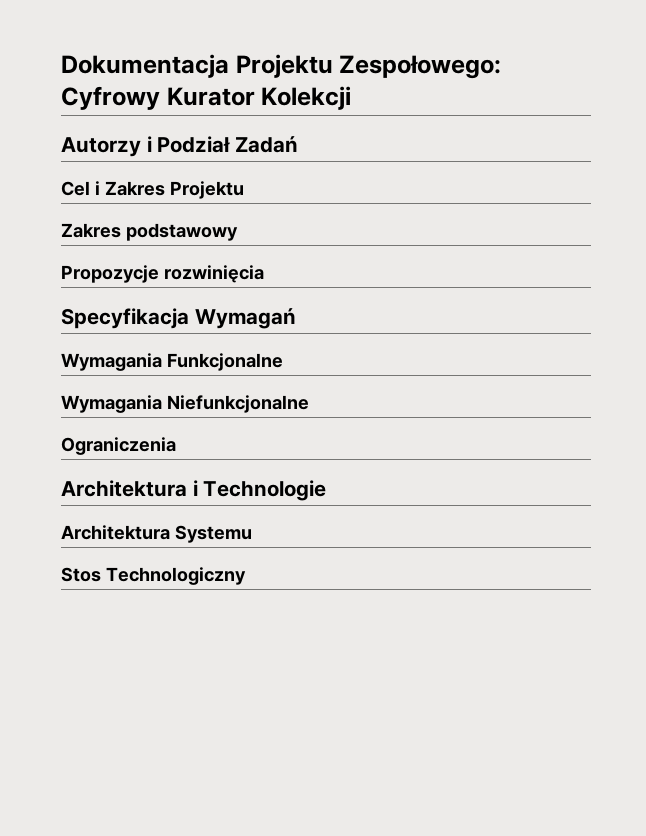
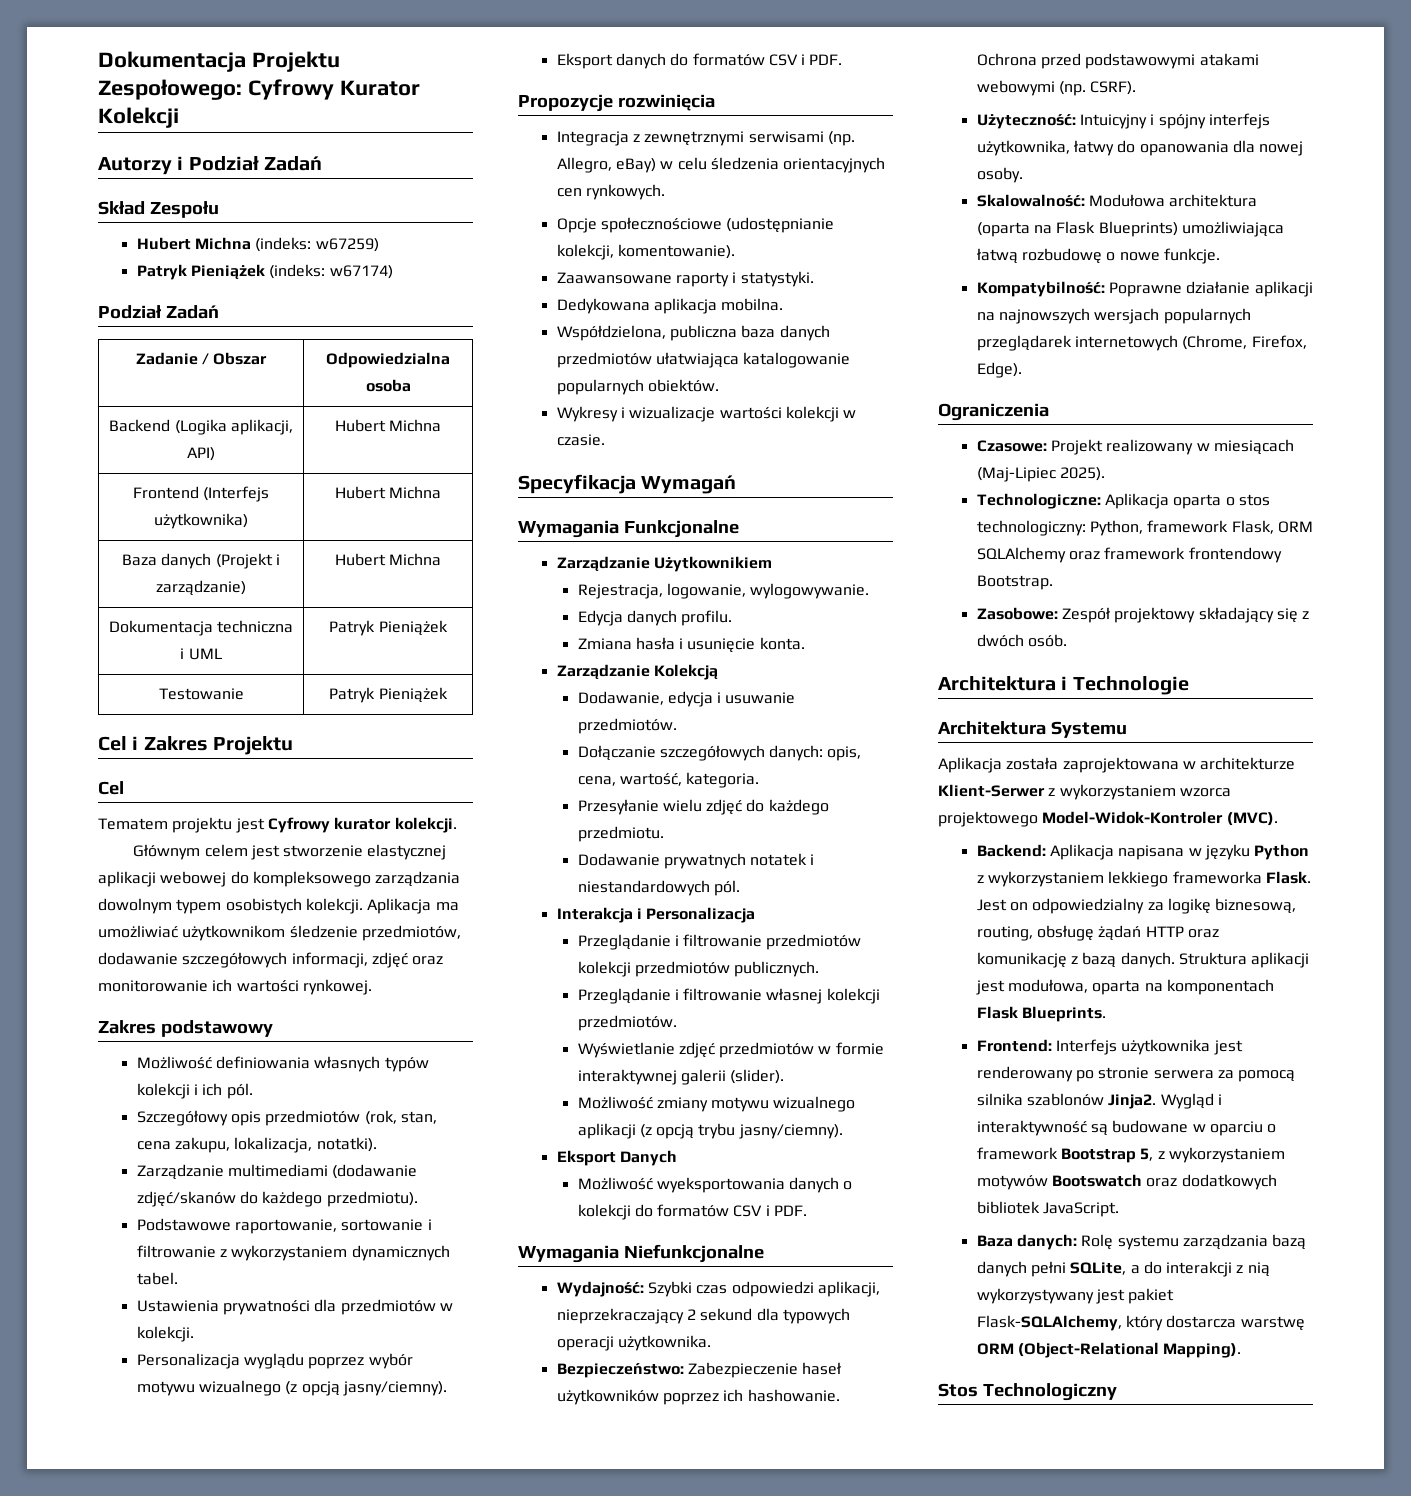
[61,181,244,199] [61,223,238,241] [61,265,264,283] [61,308,296,329] [61,353,283,371] [61,395,309,413] [61,437,176,455] Cel i Zakres Projektu // Zakres podstawowy // Propozycje rozwinięcia // Specyfikacja Wymagań // Wymagania Funkcjonalne // Wymagania Niefunkcjonalne // Ograniczenia -> [98,201,219,218] [136,237,379,252] [136,264,393,280] [98,305,219,319] [135,352,268,365] [326,352,450,368] [365,379,411,392] [109,419,293,435] [187,447,215,461] [334,419,442,432] [132,486,270,502] [154,513,248,529] [334,486,442,499] [122,553,280,569] [156,580,246,595] [334,553,442,566] [108,620,294,636] [180,648,222,660] [329,620,448,636] [158,688,244,700] [329,687,448,703] [98,736,294,755] [98,781,124,795] [98,817,457,833] [133,844,447,860] [98,871,461,887] [98,898,459,914] [98,925,461,941] [98,952,444,968] [98,979,372,995] [98,1020,273,1037] [136,1056,429,1072] [136,1083,253,1099] [136,1110,437,1126] [136,1137,377,1153] [136,1164,418,1179] [136,1191,418,1207] [136,1218,432,1234] [136,1245,450,1261] [136,1272,178,1285] [136,1299,453,1315] [136,1326,194,1342] [136,1353,413,1369] [136,1380,447,1396] [556,53,843,69] [518,94,715,112] [556,131,855,146] [556,157,886,173] [556,184,665,200] [556,217,835,233] [556,244,735,260] [556,271,814,287] [556,298,784,314] [556,325,830,341] [556,352,851,368] [556,379,719,395] [556,406,857,422] [556,434,605,446] [518,474,737,494] [518,520,739,538] [556,556,772,572] [577,583,870,599] [577,610,733,626] [577,637,805,652] [556,664,718,680] [577,691,796,707] [577,718,677,734] [577,745,862,761] [577,772,760,788] [577,799,829,815] [577,826,664,842] [577,853,815,869] [577,880,740,896] [556,907,756,923] [577,934,862,950] [577,961,820,977] [577,988,880,1004] [577,1015,677,1031] [577,1042,884,1058] [577,1069,785,1085] [577,1096,856,1112] [577,1123,843,1139] [556,1150,677,1166] [577,1177,853,1193] [577,1204,808,1220] [518,1244,764,1263] [556,1281,880,1297] [556,1308,850,1324] [556,1335,711,1351] [556,1362,842,1378] [556,1389,840,1405] [976,53,1259,69] [976,80,1137,96] [976,113,1270,129] [976,140,1304,156] [976,167,1023,183] [976,194,1258,207] [976,221,1284,237] [976,248,1220,264] [976,281,1313,297] [976,308,1251,324] [976,335,1307,351] [976,362,1022,378] [938,403,1049,421] [976,439,1294,455] [976,467,1105,482] [976,493,1270,509] [976,520,1313,536] [976,547,1282,563] [976,575,1053,590] [976,607,1310,623] [976,634,1067,647] Skład Zespołu // Hubert Michna (indeks: w67259) // Patryk Pieniążek (indeks: w67174) // Podział Zadań // Zadanie / Obszar | Odpowiedzialna osoba // Backend (Logika aplikacji, API) | Hubert Michna // Frontend (Interfejs użytkownika) | Hubert Michna // Baza danych (Projekt i zarządzanie) | Hubert Michna // Dokumentacja techniczna i UML | Patryk Pieniążek // Testowanie | Patryk Pieniążek // Cel i Zakres Projektu // Cel // Tematem projektu jest Cyfrowy kurator kolekcji. // Głównym celem jest stworzenie elastycznej aplikacji webowej do kompleksowego zarządzania dowolnym typem osobistych kolekcji. Aplikacja ma umożliwiać użytkownikom śledzenie przedmiotów, dodawanie szczegółowych informacji, zdjęć oraz monitorowanie ich wartości rynkowej. // Zakres podstawowy // Możliwość definiowania własnych typów kolekcji i ich pól. // Szczegółowy opis przedmiotów (rok, stan, cena zakupu, lokalizacja, notatki). // Zarządzanie multimediami (dodawanie zdjęć/skanów do każdego przedmiotu). // Podstawowe raportowanie, sortowanie i filtrowanie z wykorzystaniem dynamicznych tabel. // Ustawienia prywatności dla przedmiotów w kolekcji. // Personalizacja wyglądu poprzez wybór motywu wizualnego (z opcją jasny/ciemny). // Eksport danych do formatów CSV i PDF. // Propozycje rozwinięcia // Integracja z zewnętrznymi serwisami (np. Allegro, eBay) w celu śledzenia orientacyjnych cen rynkowych. // Opcje społecznościowe (udostępnianie kolekcji, komentowanie). // Zaawansowane raporty i statystyki. // Dedykowana aplikacja mobilna. // Współdzielona, publiczna baza danych przedmiotów ułatwiająca katalogowanie popularnych obiektów. // Wykresy i wizualizacje wartości kolekcji w czasie. // Specyfikacja Wymagań // Wymagania Funkcjonalne // Zarządzanie Użytkownikiem // Rejestracja, logowanie, wylogowywanie. // Edycja danych profilu. // Zmiana hasła i usunięcie konta. // Zarządzanie Kolekcją // Dodawanie, edycja i usuwanie przedmiotów. // Dołączanie szczegółowych danych: opis, cena, wartość, kategoria. // Przesyłanie wielu zdjęć do każdego przedmiotu. // Dodawanie prywatnych notatek i niestandardowych pól. // Interakcja i Personalizacja // Przeglądanie i filtrowanie przedmiotów kolekcji przedmiotów publicznych. // Przeglądanie i filtrowanie własnej kolekcji przedmiotów. // Wyświetlanie zdjęć przedmiotów w formie interaktywnej galerii (slider). // Możliwość zmiany motywu wizualnego aplikacji (z opcją trybu jasny/ciemny). // Eksport Danych // Możliwość wyeksportowania danych o kolekcji do formatów CSV i PDF. // Wymagania Niefunkcjonalne // Wydajność: Szybki czas odpowiedzi aplikacji, nieprzekraczający 2 sekund dla typowych operacji użytkownika. // Bezpieczeństwo: Zabezpieczenie haseł użytkowników poprzez ich hashowanie. Ochrona przed podstawowymi atakami webowymi (np. CSRF). // Użyteczność: Intuicyjny i spójny interfejs użytkownika, łatwy do opanowania dla nowej osoby. // Skalowalność: Modułowa architektura (oparta na Flask Blueprints) umożliwiająca łatwą rozbudowę o nowe funkcje. // Kompatybilność: Poprawne działanie aplikacji na najnowszych wersjach popularnych przeglądarek internetowych (Chrome, Firefox, Edge). // Ograniczenia // Czasowe: Projekt realizowany w miesiącach (Maj-Lipiec 2025). // Technologiczne: Aplikacja oparta o stos technologiczny: Python, framework Flask, ORM SQLAlchemy oraz framework frontendowy Bootstrap. // Zasobowe: Zespół projektowy składający się z dwóch osób.
(252, 534) none -> [938,757,1296,773] [938,784,1231,800] [938,811,1278,827] [976,844,1310,860] [976,871,1311,887] [976,898,1297,914] [976,925,1219,941] [976,952,1310,968] [975,979,1274,995] [976,1006,1106,1022] [976,1039,1243,1055] [976,1066,1296,1082] [976,1093,1222,1109] [976,1120,1277,1136] [976,1147,1285,1163] [976,1174,1277,1190] [976,1201,1119,1217] [976,1234,1307,1250] [976,1261,1270,1277] [976,1288,1175,1304] [976,1315,1305,1331] [976,1342,1242,1358] // Aplikacja została zaprojektowana w architekturze Klient-Serwer z wykorzystaniem wzorca projektowego Model-Widok-Kontroler (MVC). // Backend: Aplikacja napisana w języku Python z wykorzystaniem lekkiego frameworka Flask. Jest on odpowiedzialny za logikę biznesową, routing, obsługę żądań HTTP oraz komunikację z bazą danych. Struktura aplikacji jest modułowa, oparta na komponentach Flask Blueprints. // Frontend: Interfejs użytkownika jest renderowany po stronie serwera za pomocą silnika szablonów Jinja2. Wygląd i interaktywność są budowane w oparciu o framework Bootstrap 5, z wykorzystaniem motywów Bootswatch oraz dodatkowych bibliotek JavaScript. // Baza danych: Rolę systemu zarządzania bazą danych pełni SQLite, a do interakcji z nią wykorzystywany jest pakiet Flask-SQLAlchemy, który dostarcza warstwę ORM (Object-Relational Mapping).

